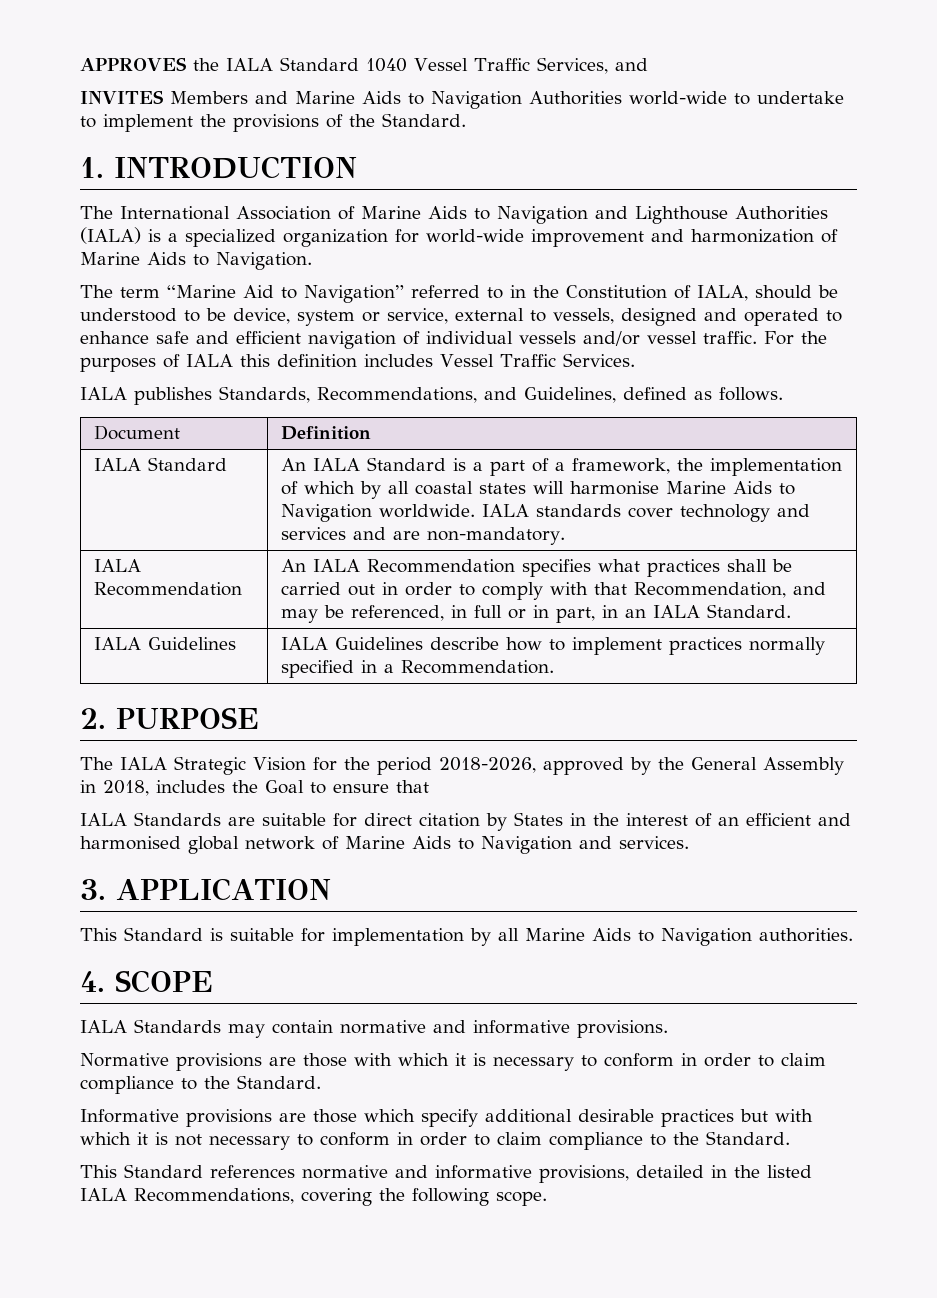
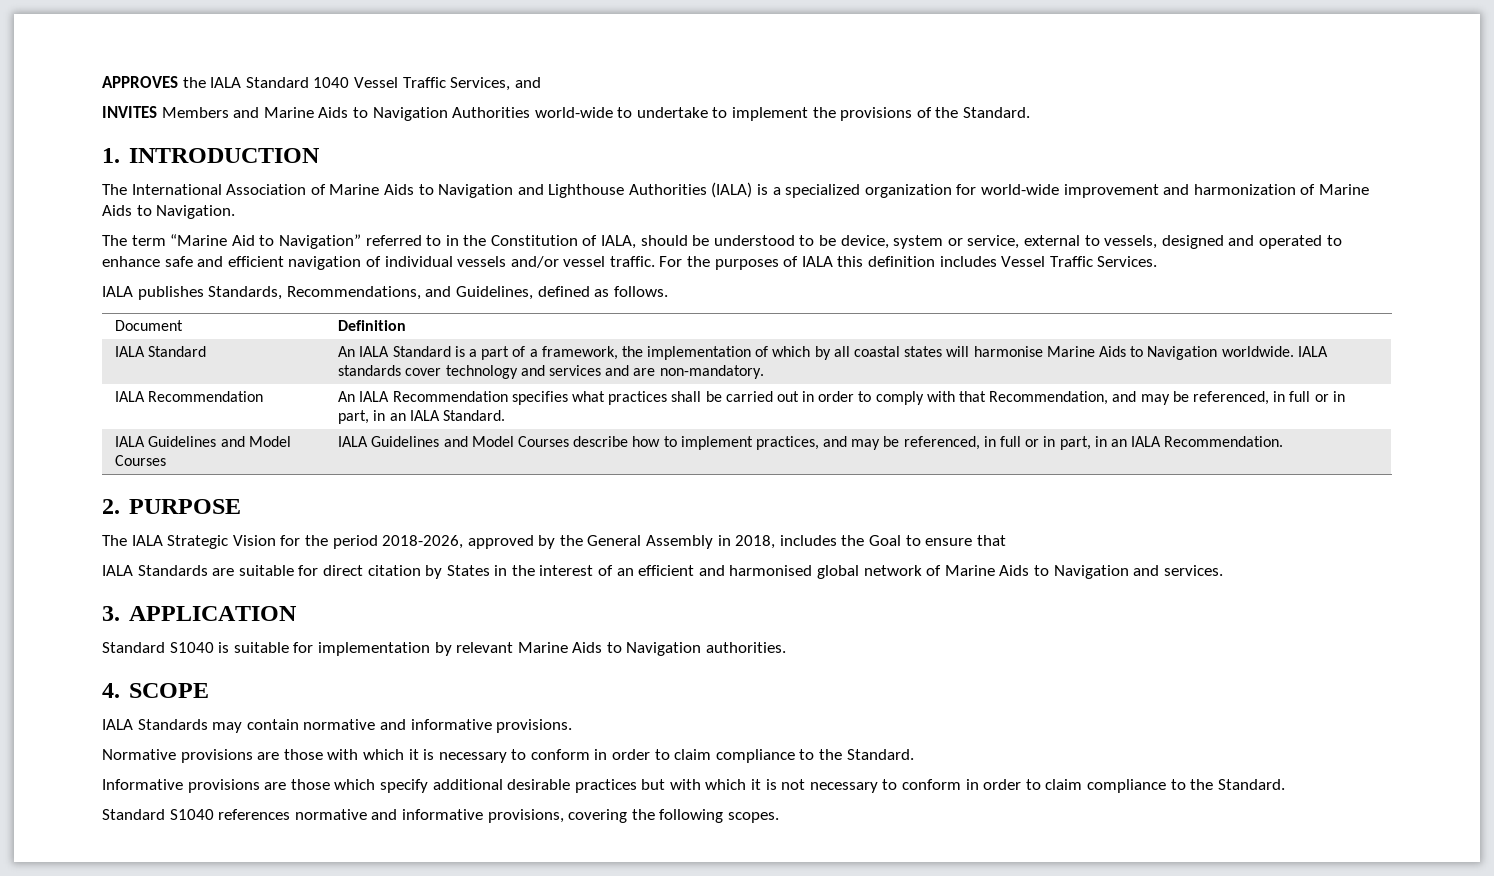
[281,637,424,650] | IALA Guidelines -> [220,436,291,447] [115,455,167,466] [338,436,569,447] and Model Courses | IALA Guidelines and Model Courses
[669,637,826,655] [281,660,395,678] practices normally specified in a -> [755,436,1162,450] practices, and may be referenced, in full or in part, in an IALA
[80,927,203,941] This Standard -> [102,642,214,653] Standard S1040
[498,928,519,941] all -> [456,642,514,653] relevant
[80,1164,203,1178] This Standard -> [102,809,214,820] Standard S1040
[636,1165,812,1178] [80,1188,294,1204] detailed in the listed IALA Recommendations, -> (564, 816) none
[496,1191,547,1206] scope. -> [727,812,779,823] scopes.

